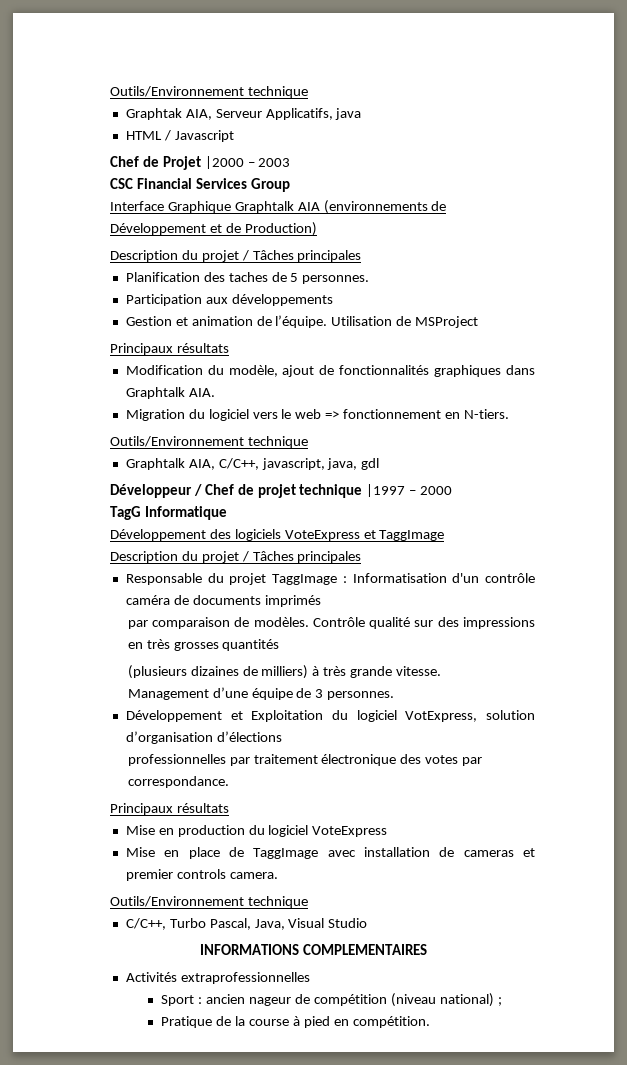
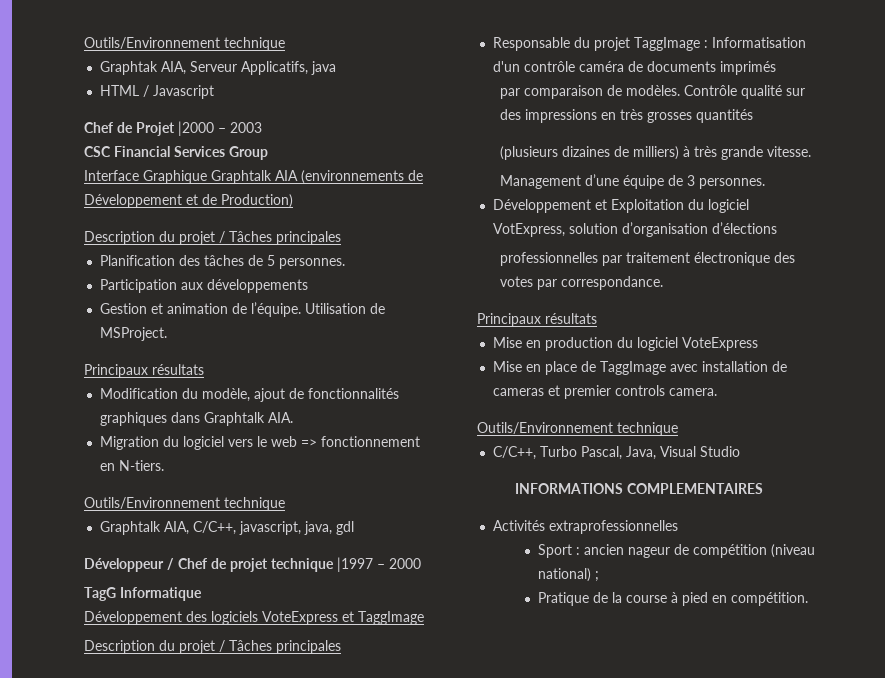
[228,272,268,282] taches -> [203,255,244,266] tâches
[415,316,479,328] MSProject -> [99,327,167,341] MSProject.

